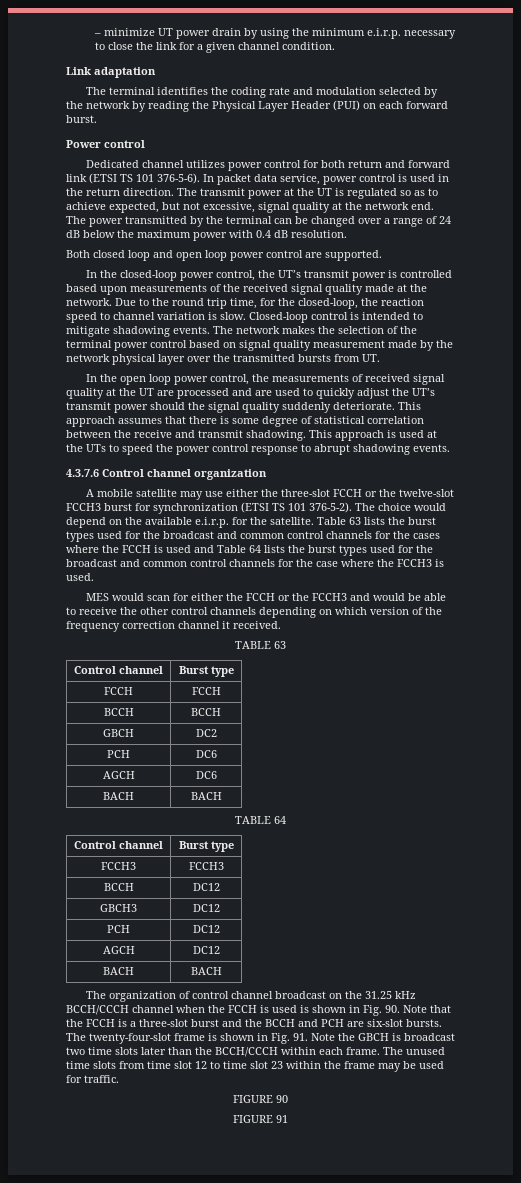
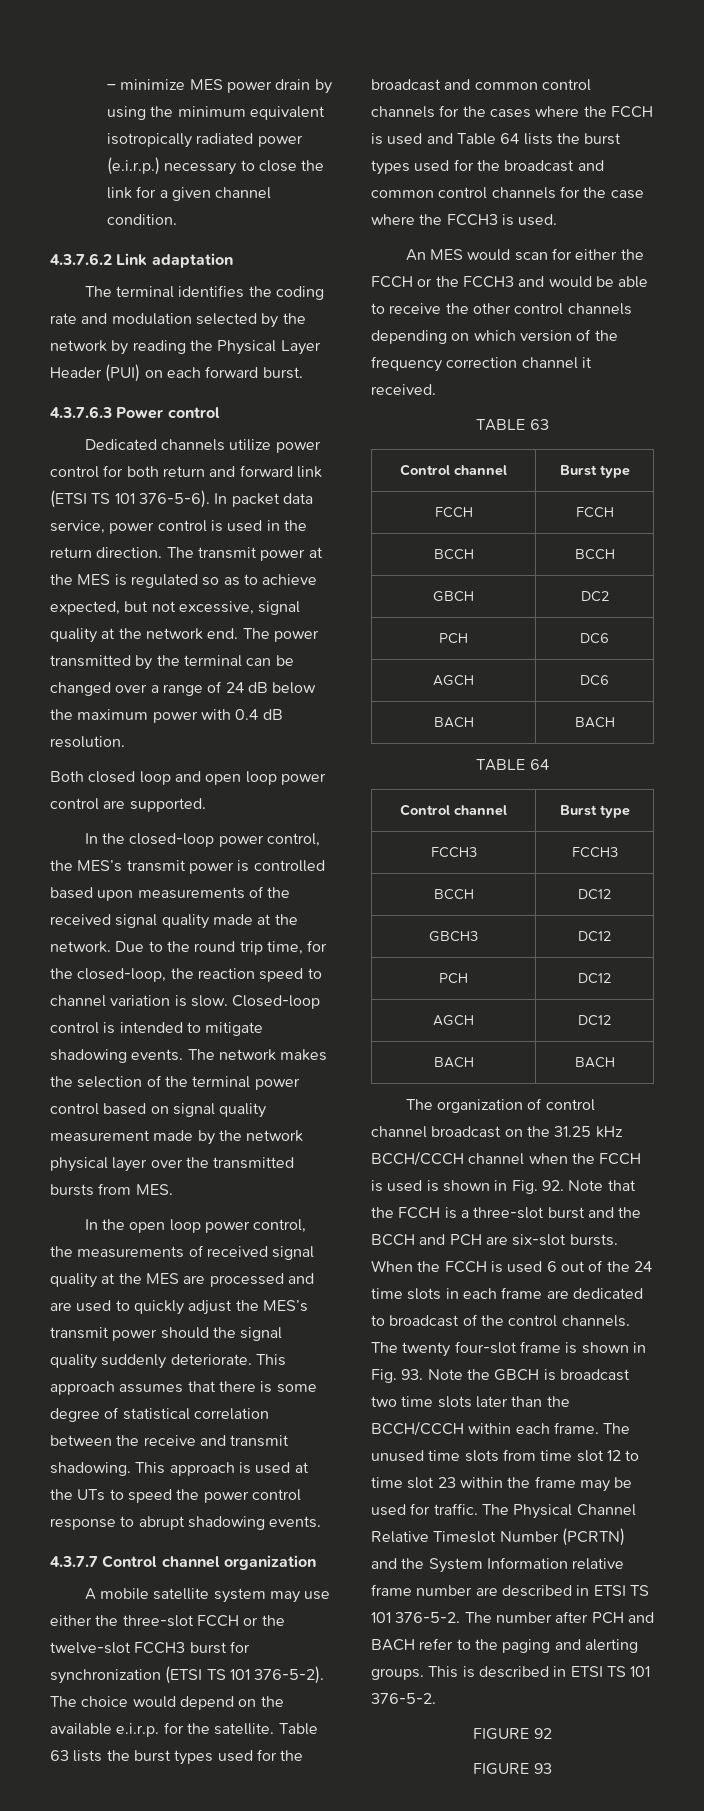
[157,28,173,36] UT -> [189,79,223,90] MES
[366,28,401,39] e.i.r.p. -> [249,106,325,120] [107,133,303,148] [107,157,161,175] equivalent isotropically radiated power (e.i.r.p.)
(335, 46) none -> [50,253,112,265] 4.3.7.6.2
(97, 119) none -> [50,406,112,418] 4.3.7.6.3
[141,160,225,168] channel utilizes -> [161,439,272,451] channels utilize
[317,188,332,196] UT -> [77,574,111,585] MES
[277,270,301,278] UT’s -> [77,860,123,872] MES’s
[362,354,380,362] UT. -> [135,1184,173,1195] MES.
[139,388,154,396] UT -> [145,1273,179,1284] MES
[412,388,435,396] UT’s -> [262,1300,308,1312] MES’s
[66,469,99,477] 4.3.7.6 -> [50,1556,98,1567] 4.3.7.7
(177, 493) none -> [213,1588,266,1603] system
(94, 577) none -> [405,249,426,261] An
[385,1005,400,1013] 90. -> [541,1180,564,1191] 92.
[66,1033,171,1044] The twenty-four-slot -> [371,1260,652,1273] [371,1287,643,1300] [371,1314,630,1327] [371,1341,517,1357] When the FCCH is used 6 out of the 24 time slots in each frame are dedicated to broadcast of the control channels. The twenty four-slot
[293,1033,308,1041] 91. -> [401,1369,424,1380] 93.
[233,1095,288,1103] [233,1115,288,1123] // FIGURE 90 // FIGURE 91 -> [481,1504,636,1519] [371,1528,625,1546] [371,1557,625,1573] [371,1584,649,1597] [371,1611,654,1624] [371,1638,638,1653] [371,1666,651,1680] [371,1693,436,1704] [473,1728,552,1740] [473,1763,552,1775] The Physical Channel Relative Timeslot Number (PCRTN) and the System Information relative frame number are described in ETSI TS 101 376-5-2. The number after PCH and BACH refer to the paging and alerting groups. This is described in ETSI TS 101 376-5-2. // FIGURE 92 // FIGURE 93

